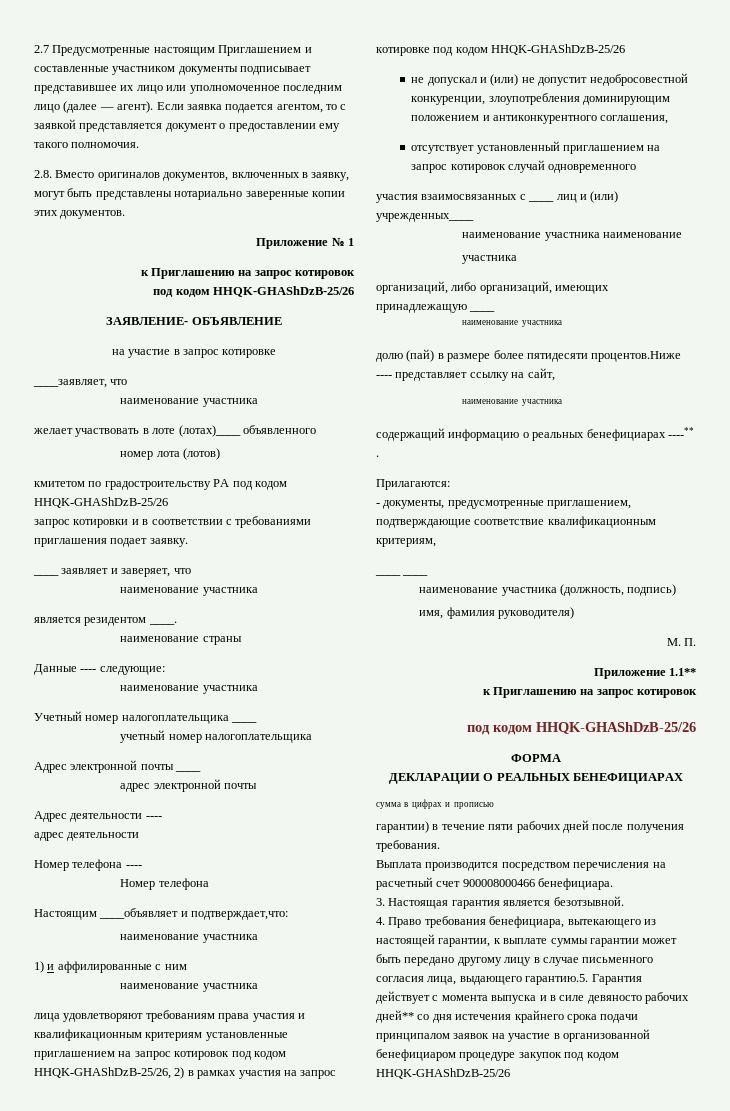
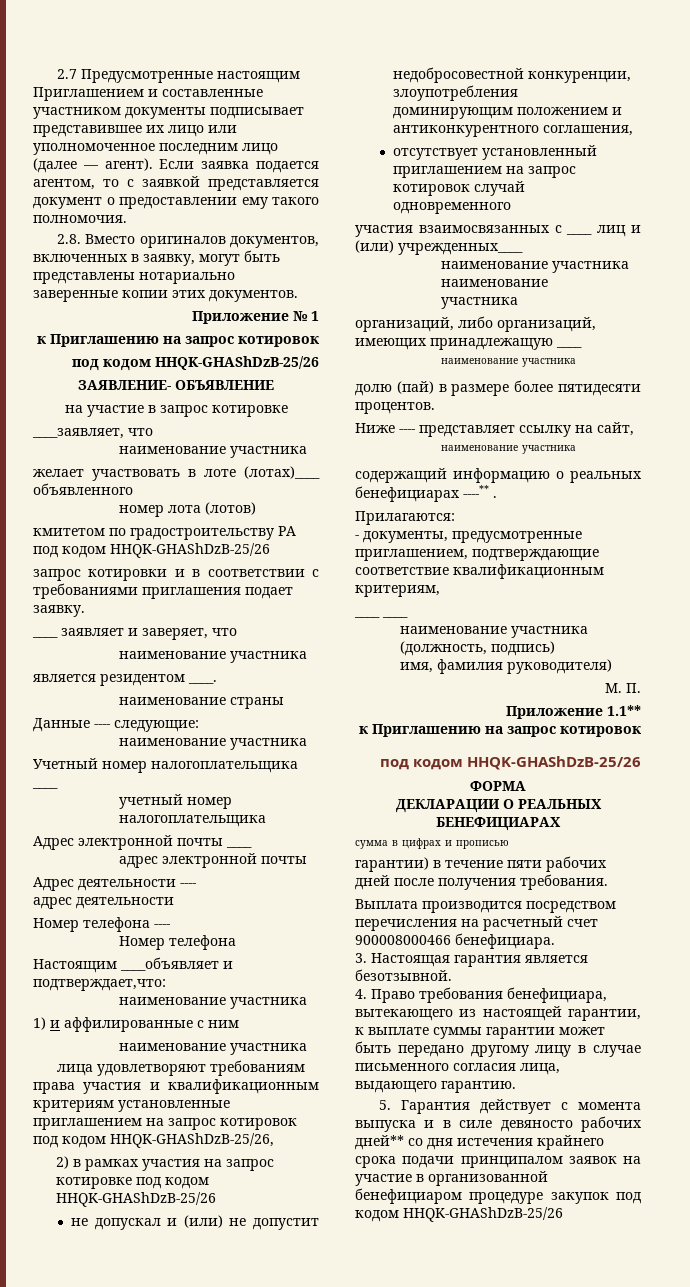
(171, 1073) none -> (274, 1140) //
[591,351,682,362] процентов.Ниже -> [355,402,435,414] [355,423,395,433] процентов. // Ниже
[525,974,589,985] гарантию.5. -> [441,1081,516,1093] [379,1100,392,1110] гарантию. // 5.

